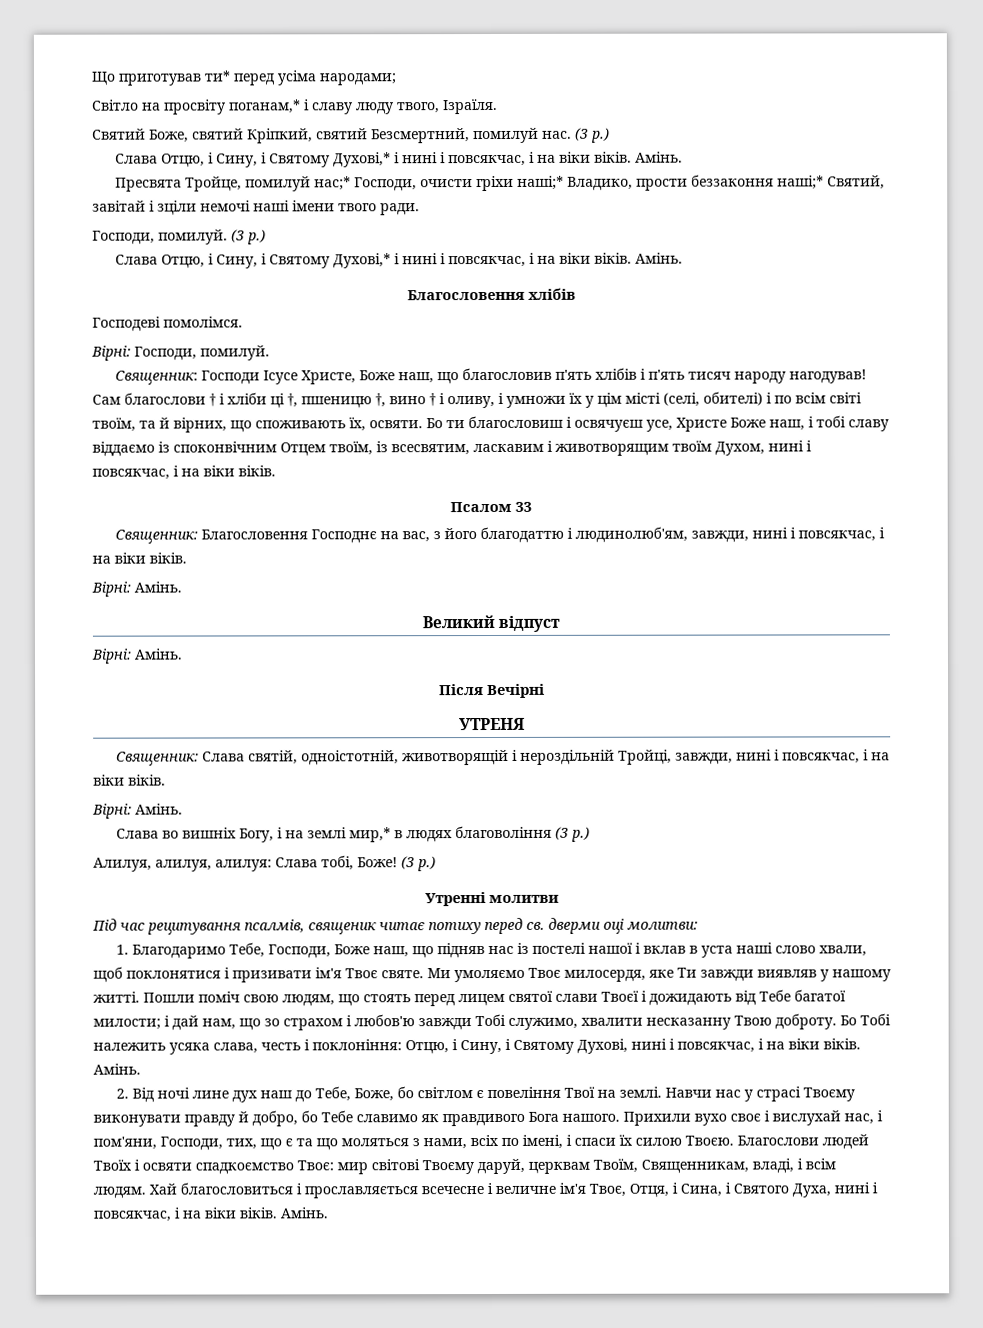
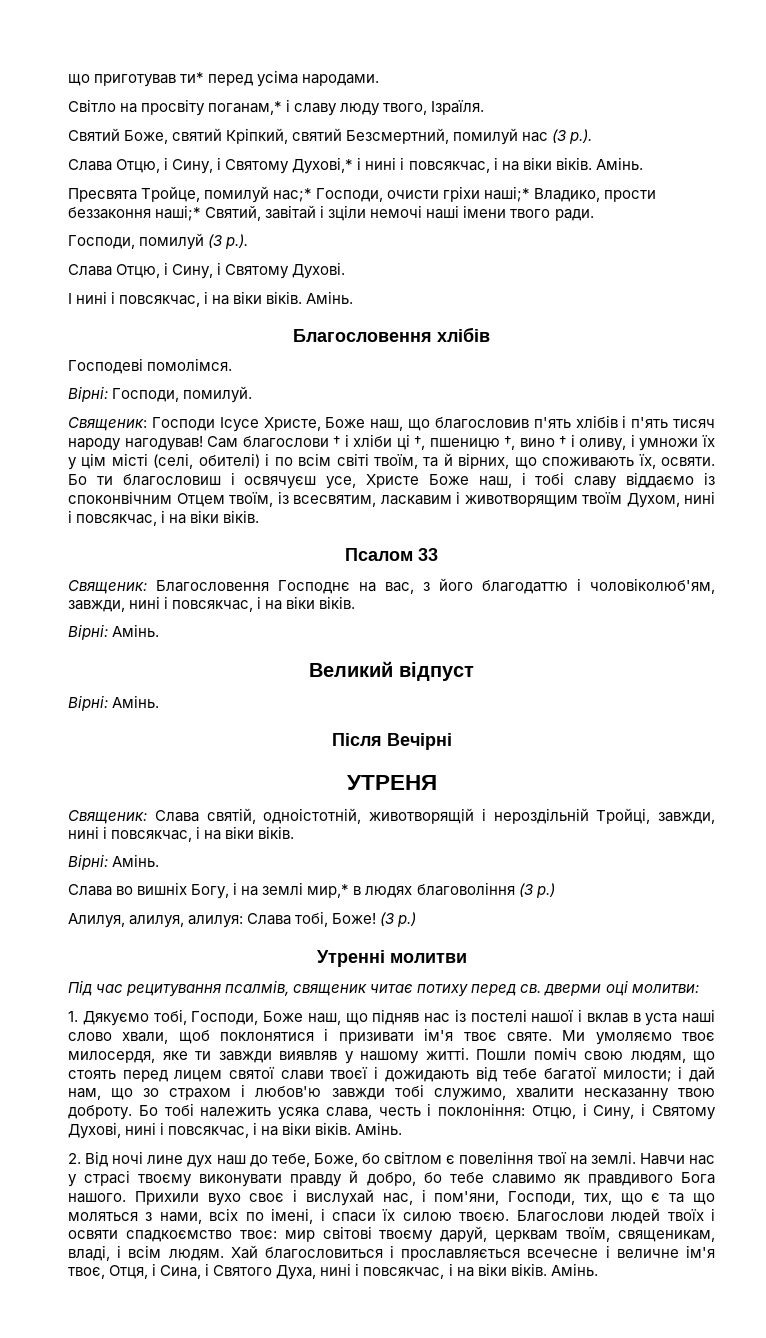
[91,71,115,86] Що -> [68,74,90,86] що
[319,73,396,86] народами; -> [302,74,380,86] народами.
[542,127,610,143] нас. (3 р.) -> [522,129,593,144] нас (3 р.).
[158,229,266,245] [114,253,400,269] помилуй. (3 р.) // Слава Отцю, і Сину, і Святому Духові,* і -> [139,233,249,250] [68,262,346,279] [68,293,72,304] помилуй (3 р.). // Слава Отцю, і Сину, і Святому Духові. // І
[114,370,198,385] Священник: -> [68,417,147,431] Священик:
[114,529,198,544] Священник: -> [68,580,147,594] Священик:
[574,526,688,543] людинолюб'ям, -> [590,578,715,594] чоловіколюб'ям,
[115,751,199,766] Священник: -> [68,810,147,824] Священик:
[131,942,265,959] Благодаримо Тебе, -> [82,1009,187,1026] Дякуємо тобі,
[345,968,378,979] Твоє -> [463,1032,497,1041] твоє
[528,967,561,978] Твоє -> [682,1032,716,1041] твоє
[677,967,697,978] Ти -> [195,1051,211,1060] ти
[601,990,639,1002] Твоєї -> [330,1067,369,1079] твоєї
[759,989,791,1002] Тебе -> [503,1068,538,1079] тебе
[475,1013,506,1027] Тобі -> [394,1084,424,1097] тобі
[734,1015,772,1026] Твою -> [678,1088,716,1097] твою
[860,1013,891,1026] Тобі -> [164,1103,194,1116] тобі
[314,1086,351,1102] Тебе, -> [271,1153,310,1167] тебе,
[563,1086,595,1098] Твої -> [537,1152,567,1164] твої
[802,1087,855,1102] Твоєму -> [138,1174,193,1187] твоєму
[321,1110,353,1123] Тебе -> [449,1172,484,1183] тебе
[685,1135,734,1146] Твоєю. -> [459,1212,510,1221] твоєю.
[93,1159,132,1171] Твоїх -> [667,1209,704,1221] твоїх
[297,1160,334,1171] Твоє: -> [239,1230,277,1239] твоє:
[422,1160,474,1175] Твоєму -> [379,1230,434,1243] твоєму
[593,1158,749,1174] Твоїм, Священникам, -> [566,1227,716,1242] твоїм, священикам,
[589,1183,626,1197] Твоє, -> [68,1267,105,1279] твоє,

